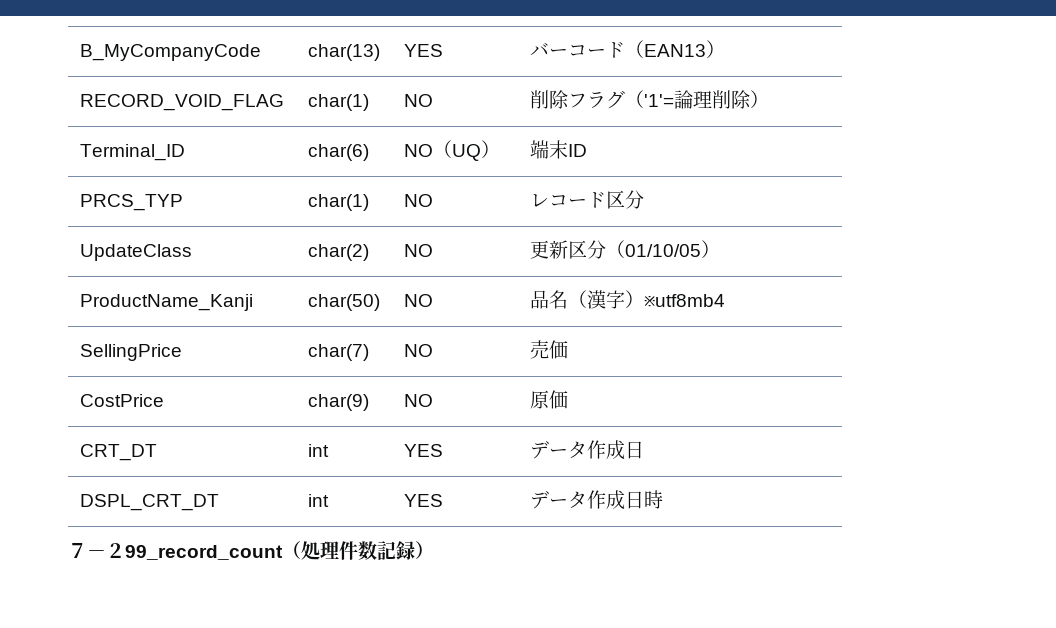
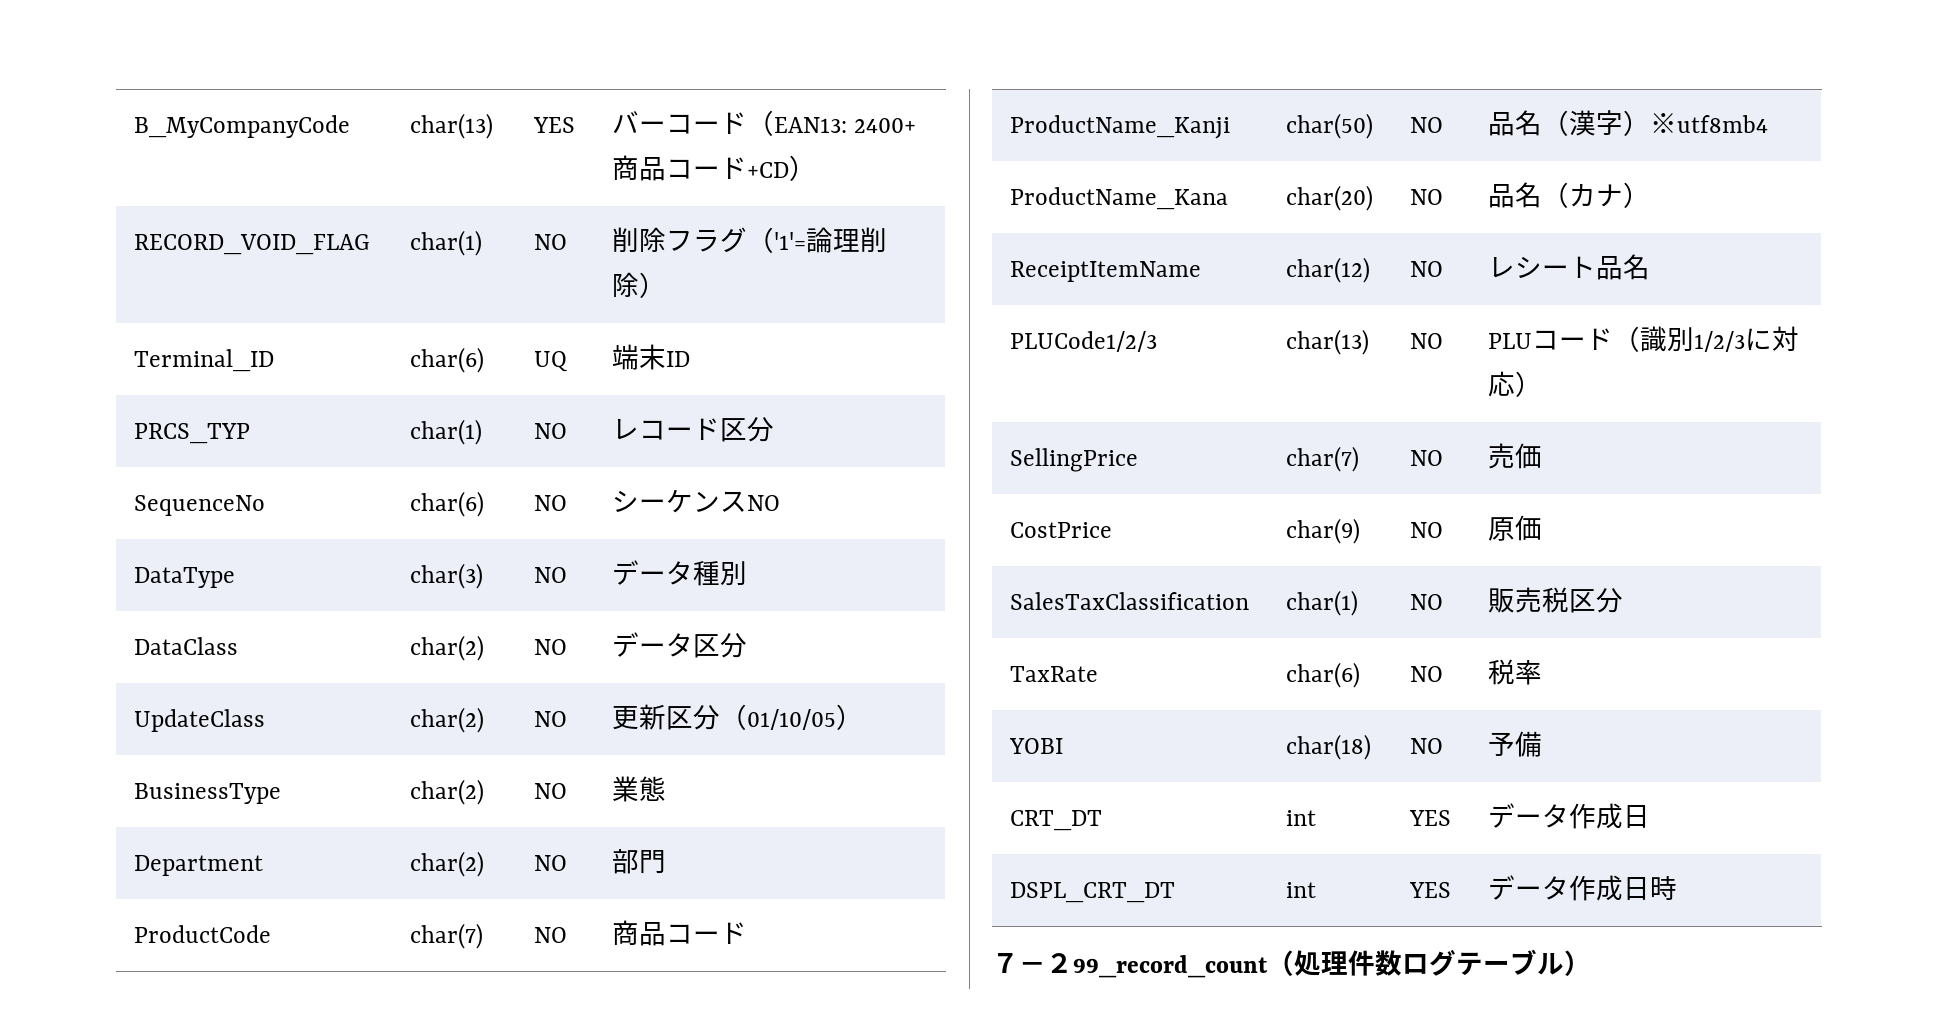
[643,44,706,57] EAN13 -> [774,117,917,133] [612,155,790,181] EAN13: 2400+商品コード+CD
[403,140,452,158] NO（ -> (485, 360) none
[480,140,500,158] ） -> (569, 361) none
(644, 199) none -> [134,495,266,516] [410,491,485,517] [534,495,568,511] [612,489,781,513] [134,567,236,588] [410,563,484,589] [534,567,568,583] [612,560,748,586] [134,637,239,655] [410,635,485,661] [534,639,568,655] [612,632,748,658] // SequenceNo | char(6) | NO | シーケンスNO // DataType | char(3) | NO | データ種別 // DataClass | char(2) | NO | データ区分
(720, 249) none -> [134,783,282,804] [410,779,485,805] [534,783,568,799] [612,776,667,802] [134,855,264,876] [410,851,485,877] [534,855,568,871] [612,849,667,874] [134,925,272,943] [410,923,484,949] [534,927,568,943] [612,920,748,946] // BusinessType | char(2) | NO | 業態 // Department | char(2) | NO | 部門 // ProductCode | char(7) | NO | 商品コード
(725, 300) none -> [1010,187,1229,210] [1286,185,1374,211] [1410,189,1444,205] [1488,182,1651,208] [1010,261,1202,282] [1286,257,1371,283] [1410,261,1444,277] [1488,254,1651,280] [1010,331,1158,352] [1286,329,1370,355] [1410,333,1444,349] [1488,326,1800,352] [1488,371,1543,397] // ProductName_Kana | char(20) | NO | 品名（カナ） // ReceiptItemName | char(12) | NO | レシート品名 // PLUCode1/2/3 | char(13) | NO | PLUコード（識別1/2/3に対応）
(568, 399) none -> [1010,592,1250,610] [1286,590,1359,616] [1410,594,1444,610] [1488,587,1624,613] [1010,666,1099,682] [1286,662,1361,688] [1410,666,1444,682] [1488,659,1543,685] [1009,738,1064,754] [1286,734,1372,760] [1410,738,1444,754] [1488,731,1543,757] // SalesTaxClassification | char(1) | NO | 販売税区分 // TaxRate | char(6) | NO | 税率 // YOBI | char(18) | NO | 予備
[377,541,415,560] 記録 -> [1402,949,1564,976] ログテーブル

